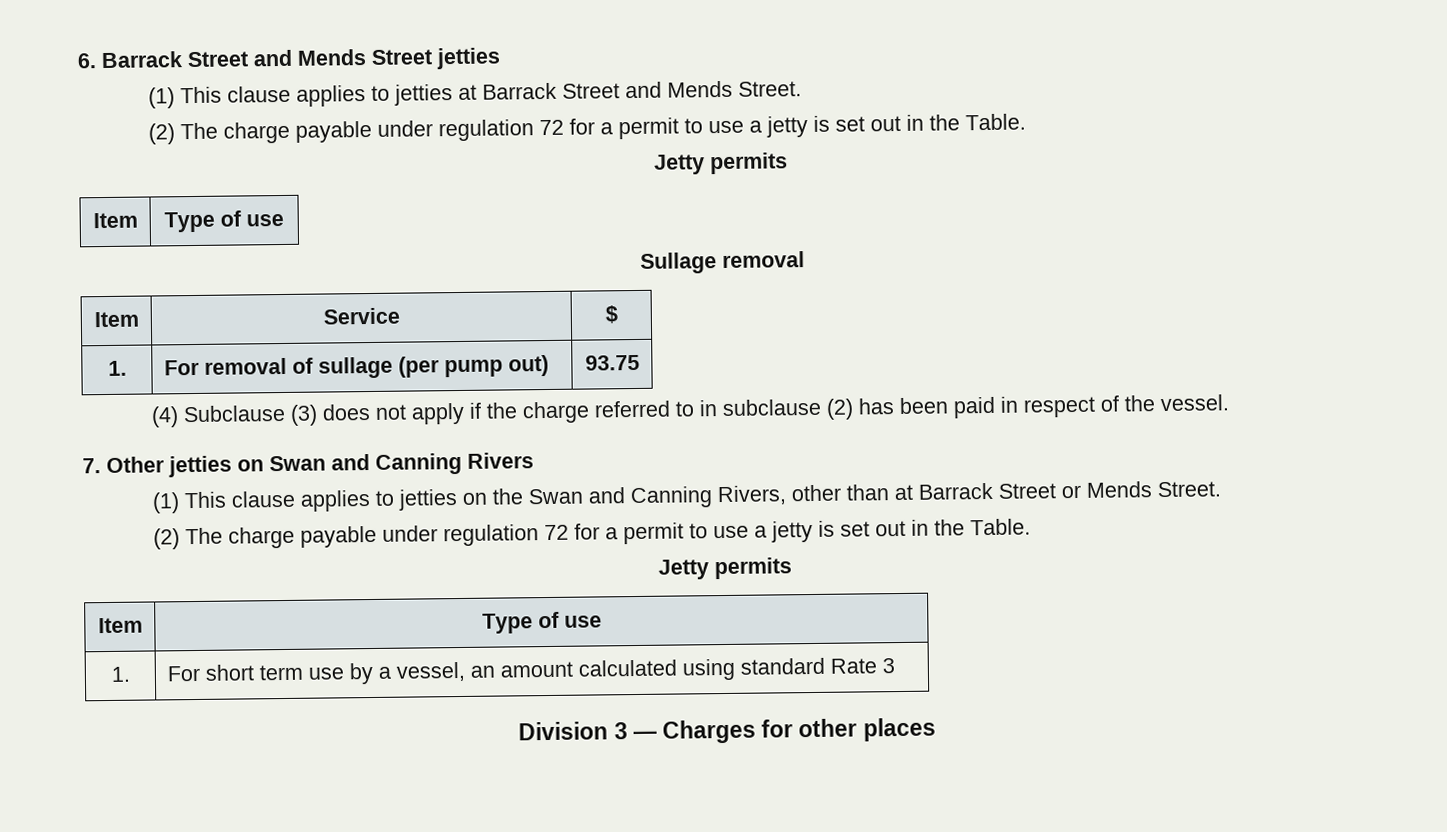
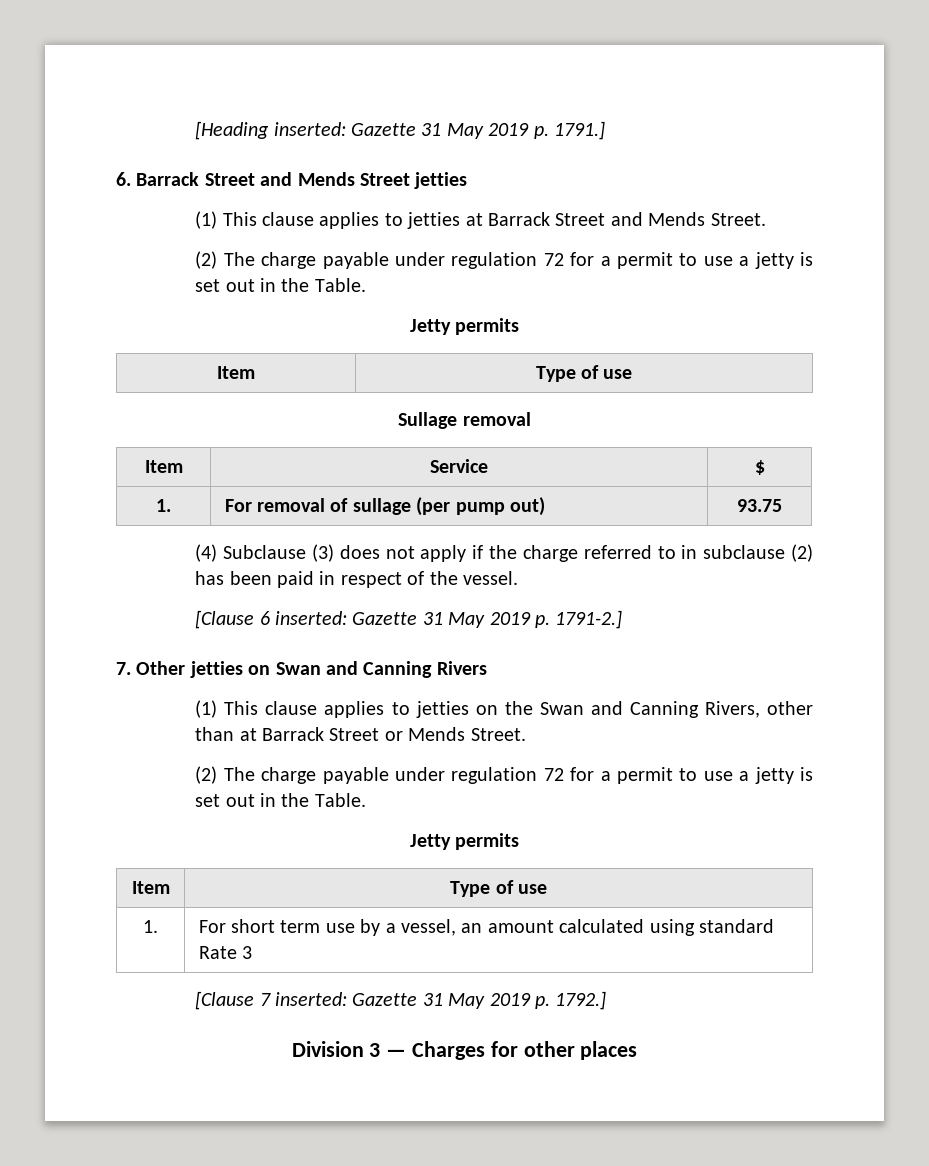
(77, 61) none -> [195,121,606,140] [Heading inserted: Gazette 31 May 2019 p. 1791.] //
(1230, 403) none -> [195,610,623,629] // [Clause 6 inserted: Gazette 31 May 2019 p. 1791-2.]
(895, 666) none -> [195,991,607,1010] // [Clause 7 inserted: Gazette 31 May 2019 p. 1792.]

